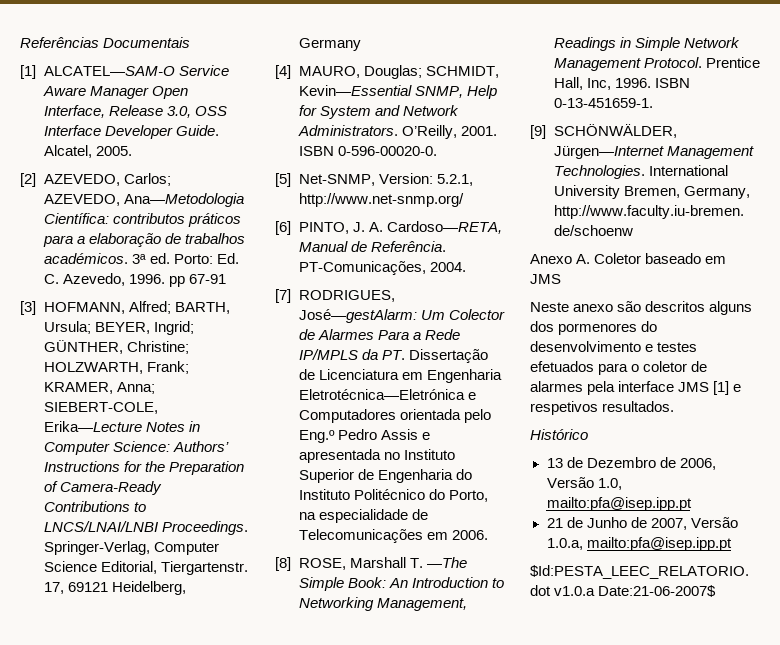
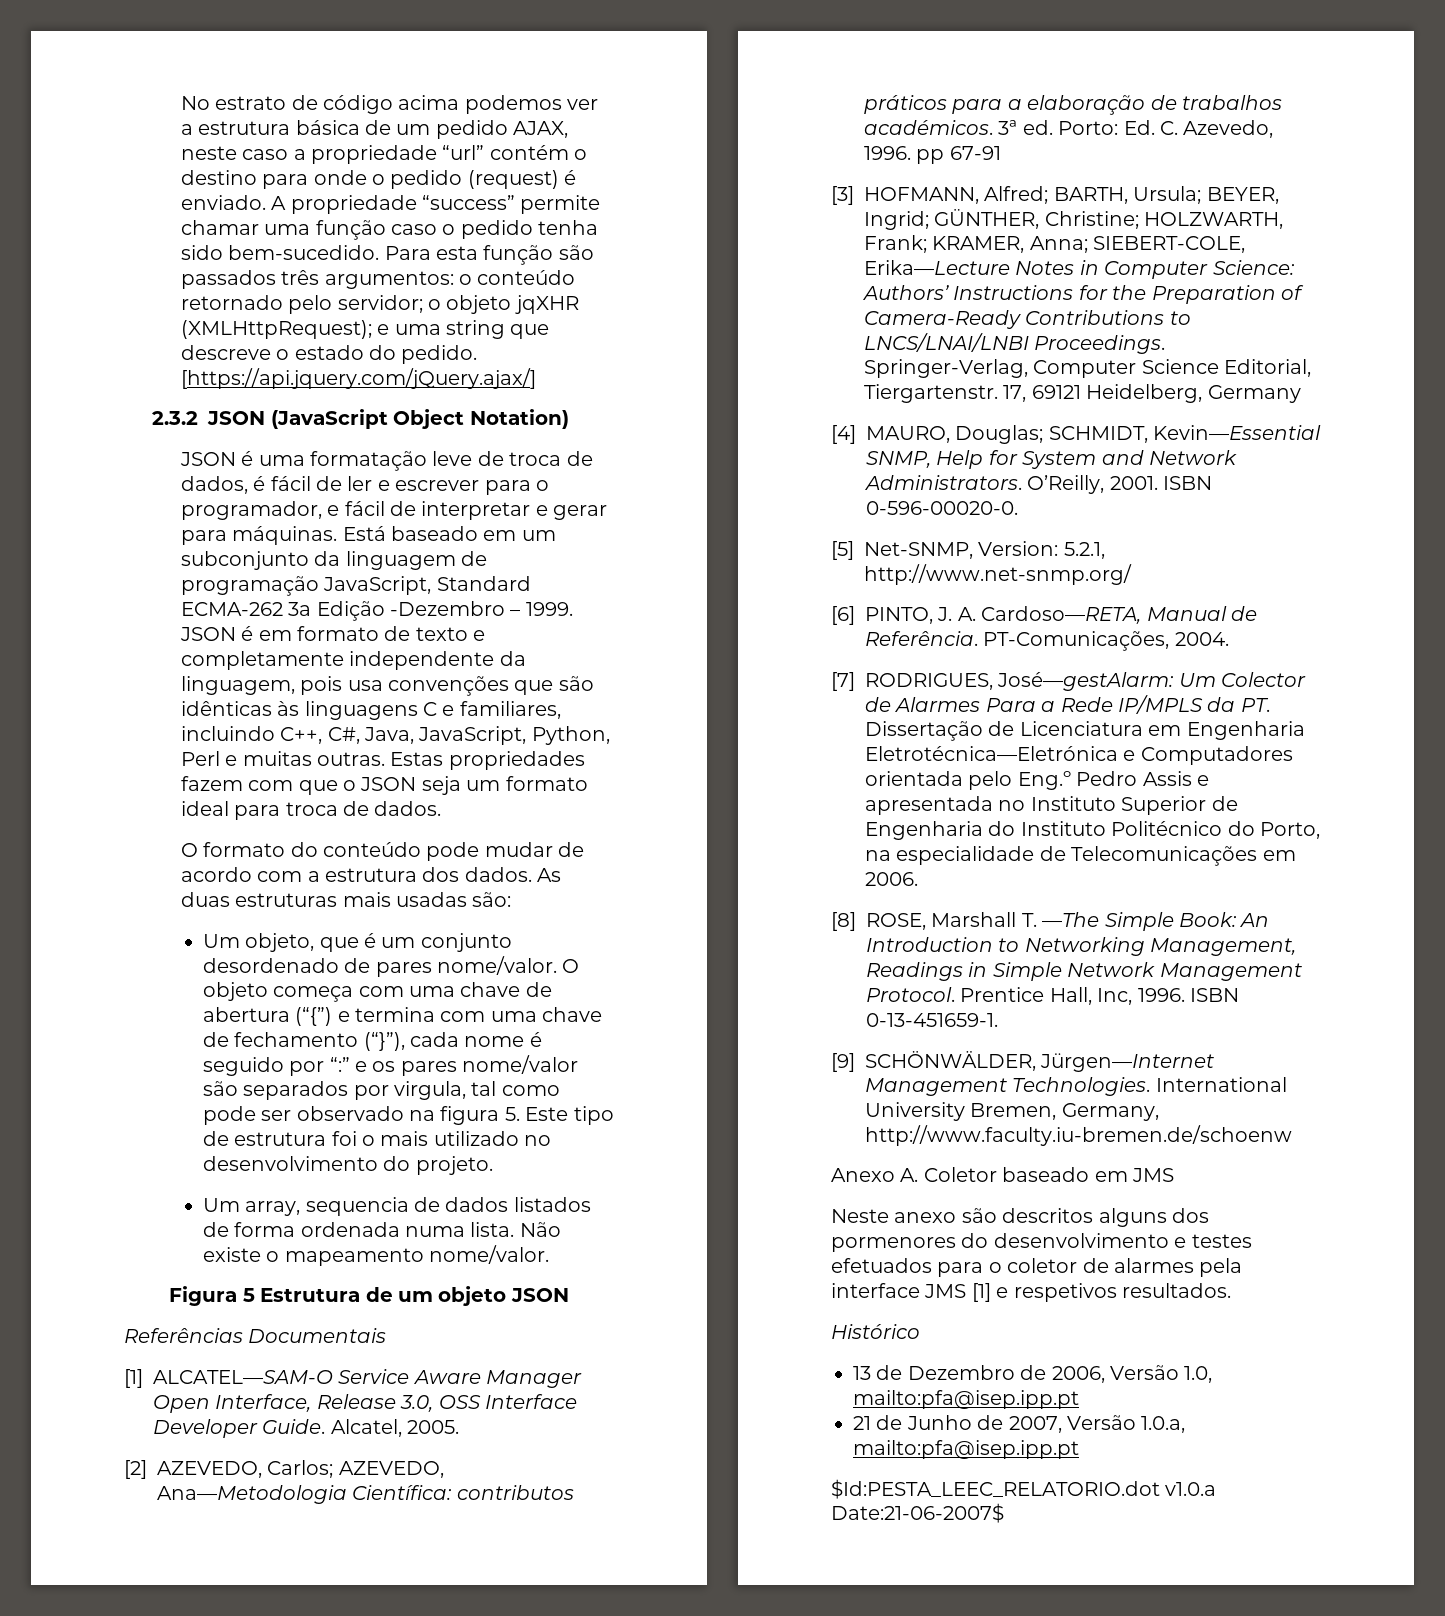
(20, 42) none -> [180,95,599,114] [180,120,569,139] [180,145,588,164] [180,170,577,189] [180,195,601,214] [180,220,599,240] [180,245,594,265] [180,270,576,289] [180,295,579,314] [180,320,550,339] [180,345,478,364] [180,368,536,389] [152,409,569,429] [179,451,593,471] [180,476,549,495] [180,501,608,520] [180,526,556,545] [180,551,487,570] [180,576,531,596] [180,601,573,621] [179,626,486,641] [180,651,526,670] [180,676,594,696] [180,701,561,720] [180,726,610,745] [180,751,585,770] [180,776,588,795] [180,801,442,820] [180,842,585,861] [180,867,562,882] [180,892,512,907] [202,933,512,952] [202,956,580,977] [202,982,552,1002] [202,1007,603,1026] [202,1032,542,1051] [202,1055,579,1076] [202,1081,560,1100] [202,1106,614,1125] [202,1131,552,1146] [202,1156,493,1175] [202,1197,591,1216] [202,1222,561,1237] [202,1245,549,1266] [169,1286,569,1306] No estrato de código acima podemos ver a estrutura básica de um pedido AJAX, neste caso a propriedade “url” contém o destino para onde o pedido (request) é enviado. A propriedade “success” permite chamar uma função caso o pedido tenha sido bem-sucedido. Para esta função são passados três argumentos: o conteúdo retornado pelo servidor; o objeto jqXHR (XMLHttpRequest); e uma string que descreve o estado do pedido. [https://api.jquery.com/jQuery.ajax/] // 2.3.2 JSON (JavaScript Object Notation) // JSON é uma formatação leve de troca de dados, é fácil de ler e escrever para o programador, e fácil de interpretar e gerar para máquinas. Está baseado em um subconjunto da linguagem de programação JavaScript, Standard ECMA-262 3a Edição -Dezembro – 1999. JSON é em formato de texto e completamente independente da linguagem, pois usa convenções que são idênticas às linguagens C e familiares, incluindo C++, C#, Java, JavaScript, Python, Perl e muitas outras. Estas propriedades fazem com que o JSON seja um formato ideal para troca de dados. // O formato do conteúdo pode mudar de acordo com a estrutura dos dados. As duas estruturas mais usadas são: // Um objeto, que é um conjunto desordenado de pares nome/valor. O objeto começa com uma chave de abertura (“{”) e termina com uma chave de fechamento (“}”), cada nome é seguido por “:” e os pares nome/valor são separados por virgula, tal como pode ser observado na figura 5. Este tipo de estrutura foi o mais utilizado no desenvolvimento do projeto. // Um array, sequencia de dados listados de forma ordenada numa lista. Não existe o mapeamento nome/valor. // Figura 5 Estrutura de um objeto JSON //

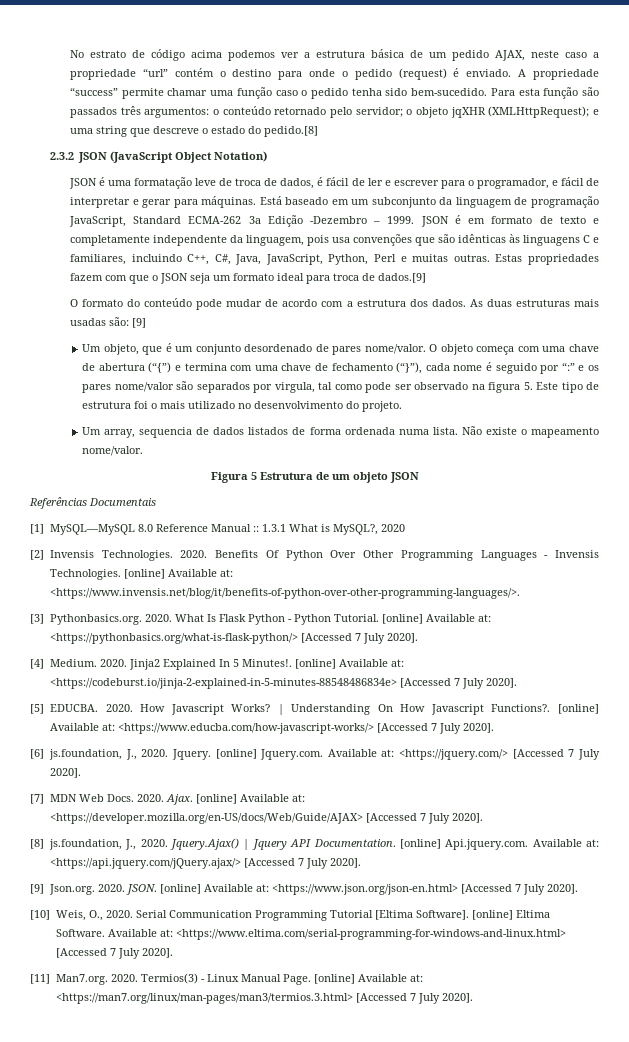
[401,345,478,364] [180,368,536,389] pedido. [https://api.jquery.com/jQuery.ajax/] -> [263,126,318,137] pedido.[8]
[374,801,442,816] dados. -> [377,273,426,283] dados.[9]
(512, 899) none -> [131,318,146,328] [9]
[153,1369,583,1388] [153,1394,577,1413] [153,1419,460,1438] [124,1460,444,1479] [157,1485,574,1504] [864,95,1282,115] [864,120,1274,138] [864,146,1001,164] [831,186,1279,205] [864,209,1284,230] [864,235,1246,253] [864,260,1295,279] [862,285,1304,304] [864,310,1191,329] [864,333,1166,354] [864,359,1312,378] [864,384,1301,403] [831,425,1322,444] [866,450,1237,469] [864,475,1213,494] [866,501,1018,515] [831,541,1105,560] [864,564,1132,585] [831,606,1257,625] [865,631,1229,651] [831,672,1307,691] [865,695,1270,714] [865,721,1305,741] [865,746,1293,765] [865,771,1209,790] [865,796,1238,815] [865,821,1320,840] [865,846,1296,866] [865,872,918,886] [831,912,1270,931] [866,937,1297,956] [866,962,1302,981] [866,987,1239,1005] [866,1013,998,1027] [831,1051,1215,1072] [865,1077,1287,1096] [865,1102,1159,1121] [865,1125,1292,1146] [831,1167,1174,1182] [831,1208,1209,1227] [831,1233,1252,1252] [831,1258,1243,1277] [831,1283,1231,1302] [831,1324,920,1339] [853,1365,1213,1383] [853,1390,1079,1409] [853,1415,1186,1433] [853,1440,1079,1459] [831,1479,1217,1499] [831,1503,1004,1523] ALCATEL—SAM-O Service Aware Manager Open Interface, Release 3.0, OSS Interface Developer Guide. Alcatel, 2005. // [2] AZEVEDO, Carlos; AZEVEDO, Ana—Metodologia Científica: contributos práticos para a elaboração de trabalhos académicos. 3ª ed. Porto: Ed. C. Azevedo, 1996. pp 67-91 // [3] HOFMANN, Alfred; BARTH, Ursula; BEYER, Ingrid; GÜNTHER, Christine; HOLZWARTH, Frank; KRAMER, Anna; SIEBERT-COLE, Erika—Lecture Notes in Computer Science: Authors’ Instructions for the Preparation of Camera-Ready Contributions to LNCS/LNAI/LNBI Proceedings. Springer-Verlag, Computer Science Editorial, Tiergartenstr. 17, 69121 Heidelberg, Germany // [4] MAURO, Douglas; SCHMIDT, Kevin—Essential SNMP, Help for System and Network Administrators. O’Reilly, 2001. ISBN 0-596-00020-0. // [5] Net-SNMP, Version: 5.2.1, http://www.net-snmp.org/ // [6] PINTO, J. A. Cardoso—RETA, Manual de Referência. PT-Comunicações, 2004. // [7] RODRIGUES, José—gestAlarm: Um Colector de Alarmes Para a Rede IP/MPLS da PT. Dissertação de Licenciatura em Engenharia Eletrotécnica—Eletrónica e Computadores orientada pelo Eng.º Pedro Assis e apresentada no Instituto Superior de Engenharia do Instituto Politécnico do Porto, na especialidade de Telecomunicações em 2006. // [8] ROSE, Marshall T. —The Simple Book: An Introduction to Networking Management, Readings in Simple Network Management Protocol. Prentice Hall, Inc, 1996. ISBN 0-13-451659-1. // [9] SCHÖNWÄLDER, Jürgen—Internet Management Technologies. International University Bremen, Germany, http://www.faculty.iu-bremen.de/schoenw // Anexo A. Coletor baseado em JMS // Neste anexo são descritos alguns dos pormenores do desenvolvimento e testes efetuados para o coletor de alarmes pela interface JMS [1] e respetivos resultados. // Histórico // 13 de Dezembro de 2006, Versão 1.0, mailto:pfa@isep.ipp.pt // 21 de Junho de 2007, Versão 1.0.a, mailto:pfa@isep.ipp.pt // $Id:PESTA_LEEC_RELATORIO.dot v1.0.a Date:21-06-2007$ -> [49,524,405,535] [30,550,600,561] [49,569,233,580] [49,588,520,599] [30,614,491,625] [49,633,418,644] [30,659,404,670] [49,678,517,689] [30,704,599,715] [49,723,494,734] [30,749,600,760] [49,768,81,778] [30,794,305,805] [49,813,483,824] [30,838,599,850] [49,858,361,869] [30,884,578,895] [30,910,550,921] [55,929,566,940] [55,948,173,959] [30,973,423,985] [55,993,473,1004] MySQL—MySQL 8.0 Reference Manual :: 1.3.1 What is MySQL?, 2020 // [2] Invensis Technologies. 2020. Benefits Of Python Over Other Programming Languages - Invensis Technologies. [online] Available at: <https://www.invensis.net/blog/it/benefits-of-python-over-other-programming-languages/>. // [3] Pythonbasics.org. 2020. What Is Flask Python - Python Tutorial. [online] Available at: <https://pythonbasics.org/what-is-flask-python/> [Accessed 7 July 2020]. // [4] Medium. 2020. Jinja2 Explained In 5 Minutes!. [online] Available at: <https://codeburst.io/jinja-2-explained-in-5-minutes-88548486834e> [Accessed 7 July 2020]. // [5] EDUCBA. 2020. How Javascript Works? | Understanding On How Javascript Functions?. [online] Available at: <https://www.educba.com/how-javascript-works/> [Accessed 7 July 2020]. // [6] js.foundation, J., 2020. Jquery. [online] Jquery.com. Available at: <https://jquery.com/> [Accessed 7 July 2020]. // [7] MDN Web Docs. 2020. Ajax. [online] Available at: <https://developer.mozilla.org/en-US/docs/Web/Guide/AJAX> [Accessed 7 July 2020]. // [8] js.foundation, J., 2020. Jquery.Ajax() | Jquery API Documentation. [online] Api.jquery.com. Available at: <https://api.jquery.com/jQuery.ajax/> [Accessed 7 July 2020]. // [9] Json.org. 2020. JSON. [online] Available at: <https://www.json.org/json-en.html> [Accessed 7 July 2020]. // [10] Weis, O., 2020. Serial Communication Programming Tutorial [Eltima Software]. [online] Eltima Software. Available at: <https://www.eltima.com/serial-programming-for-windows-and-linux.html> [Accessed 7 July 2020]. // [11] Man7.org. 2020. Termios(3) - Linux Manual Page. [online] Available at: <https://man7.org/linux/man-pages/man3/termios.3.html> [Accessed 7 July 2020].

